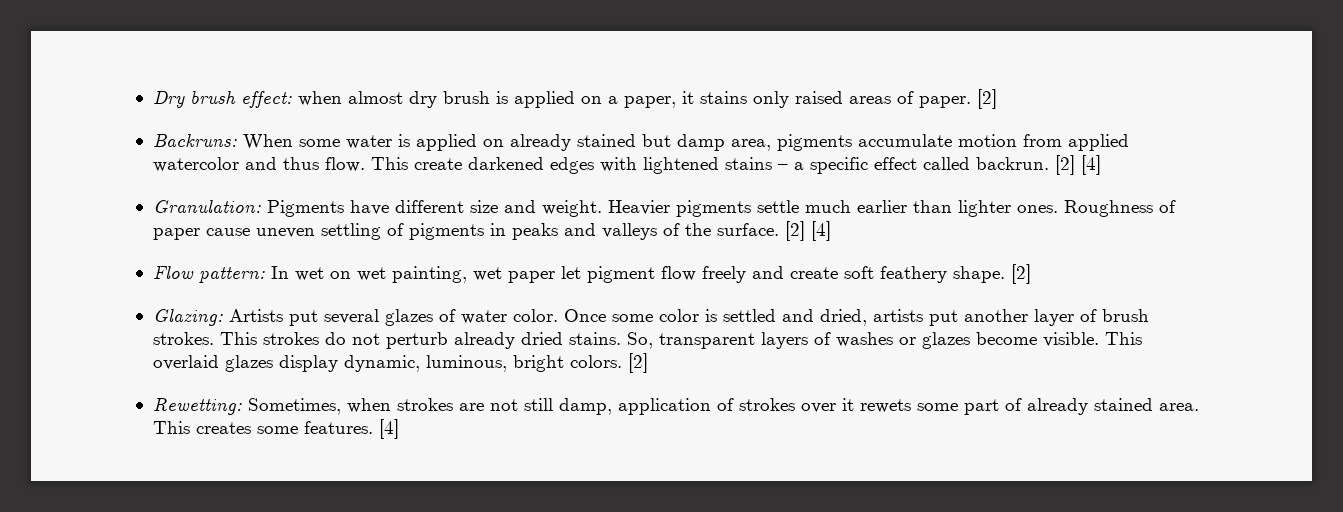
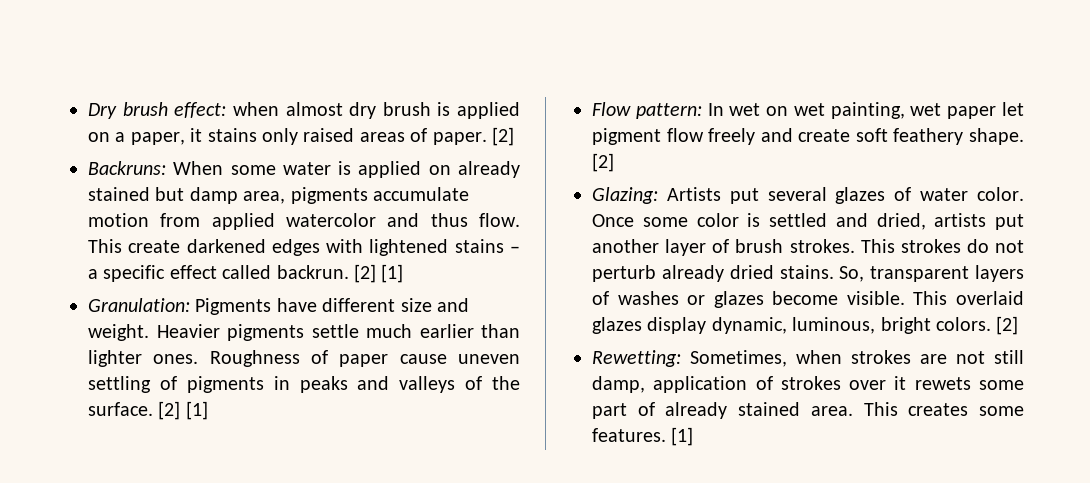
[1080,155,1101,175] [4] -> [381,264,404,283] [1]
[810,221,831,241] [4] -> [185,401,208,420] [1]
[378,419,399,439] [4] -> [671,427,694,446] [1]

